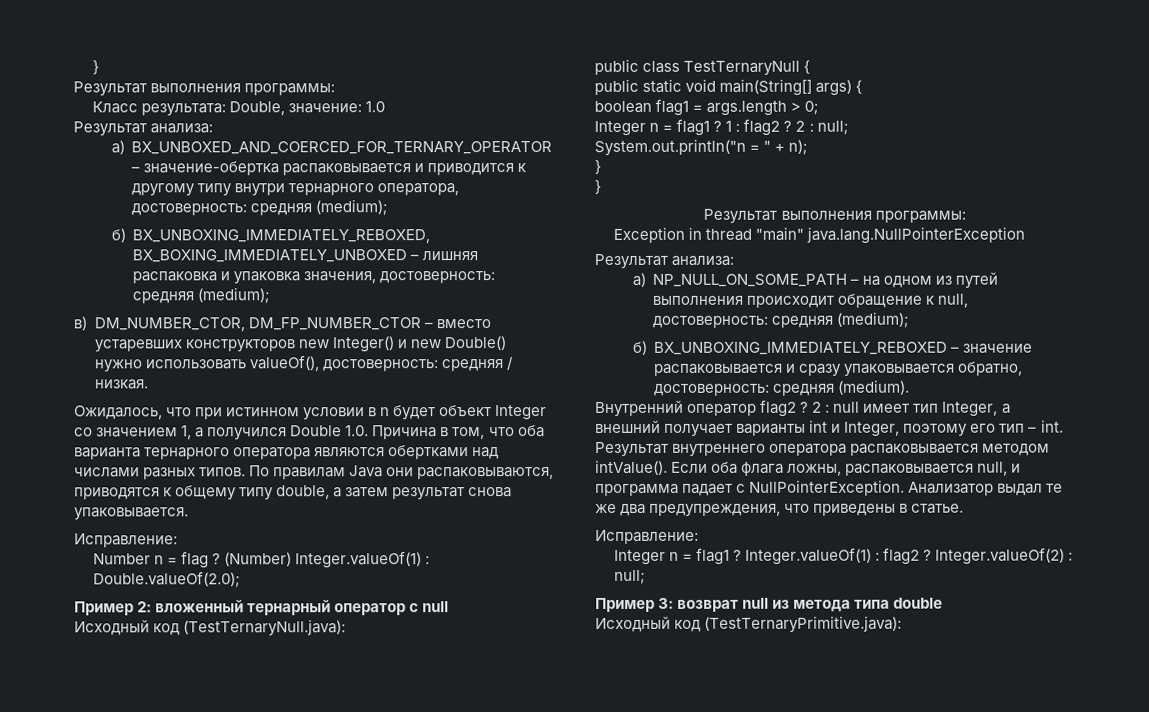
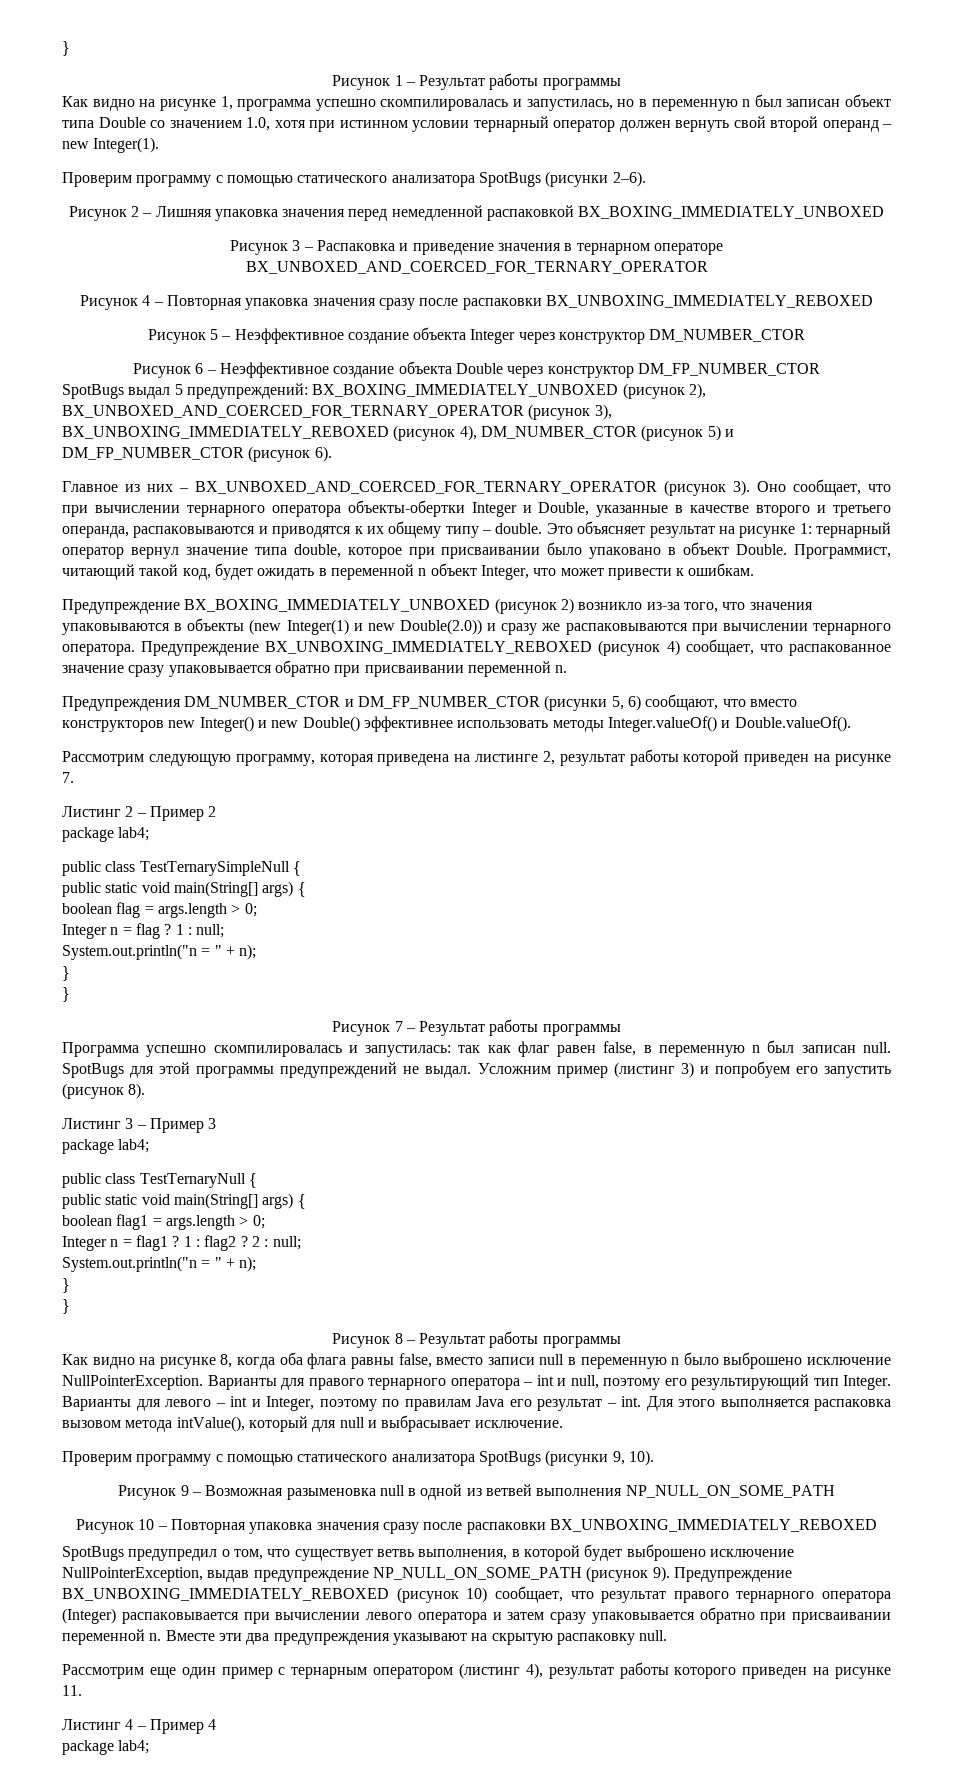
[91,60,99,75] [73,81,336,97] [91,101,386,117] [73,121,214,137] [110,140,553,155] [131,161,527,176] [131,183,460,197] [131,199,389,216] [110,228,431,244] [132,249,479,263] [132,271,496,285] [132,287,271,304] [73,316,491,332] [93,339,182,353] } // Результат выполнения программы: // Класс результата: Double, значение: 1.0 // Результат анализа: // а) BX_UNBOXED_AND_COERCED_FOR_TERNARY_OPERATOR – значение-обертка распаковывается и приводится к другому типу внутри тернарного оператора, достоверность: средняя (medium); // б) BX_UNBOXING_IMMEDIATELY_REBOXED, BX_BOXING_IMMEDIATELY_UNBOXED – лишняя распаковка и упаковка значения, достоверность: средняя (medium); // в) DM_NUMBER_CTOR, DM_FP_NUMBER_CTOR – вместо устаревших -> [62,41,70,56] [332,73,621,90] [62,94,891,111] [62,116,892,132] [62,137,160,153] [62,171,646,187] [68,205,885,221] [230,240,723,255] [245,261,708,274] [80,295,873,310] [147,327,806,344] [133,361,820,378] [62,383,706,399] [62,404,612,420] [62,425,734,441] [62,446,332,462] [62,479,891,496] [62,500,891,517] [62,521,891,538] [62,542,891,559] [62,563,755,580] [62,598,813,614] [62,618,891,635] [62,639,891,656] [62,660,568,677] [62,694,797,711] } // Рисунок 1 – Результат работы программы // Как видно на рисунке 1, программа успешно скомпилировалась и запустилась, но в переменную n был записан объект типа Double со значением 1.0, хотя при истинном условии тернарный оператор должен вернуть свой второй операнд – new Integer(1). // Проверим программу с помощью статического анализатора SpotBugs (рисунки 2–6). // Рисунок 2 – Лишняя упаковка значения перед немедленной распаковкой BX_BOXING_IMMEDIATELY_UNBOXED // Рисунок 3 – Распаковка и приведение значения в тернарном операторе BX_UNBOXED_AND_COERCED_FOR_TERNARY_OPERATOR // Рисунок 4 – Повторная упаковка значения сразу после распаковки BX_UNBOXING_IMMEDIATELY_REBOXED // Рисунок 5 – Неэффективное создание объекта Integer через конструктор DM_NUMBER_CTOR // Рисунок 6 – Неэффективное создание объекта Double через конструктор DM_FP_NUMBER_CTOR // SpotBugs выдал 5 предупреждений: BX_BOXING_IMMEDIATELY_UNBOXED (рисунок 2), BX_UNBOXED_AND_COERCED_FOR_TERNARY_OPERATOR (рисунок 3), BX_UNBOXING_IMMEDIATELY_REBOXED (рисунок 4), DM_NUMBER_CTOR (рисунок 5) и DM_FP_NUMBER_CTOR (рисунок 6). // Главное из них – BX_UNBOXED_AND_COERCED_FOR_TERNARY_OPERATOR (рисунок 3). Оно сообщает, что при вычислении тернарного оператора объекты-обертки Integer и Double, указанные в качестве второго и третьего операнда, распаковываются и приводятся к их общему типу – double. Это объясняет результат на рисунке 1: тернарный оператор вернул значение типа double, которое при присваивании было упаковано в объект Double. Программист, читающий такой код, будет ожидать в переменной n объект Integer, что может привести к ошибкам. // Предупреждение BX_BOXING_IMMEDIATELY_UNBOXED (рисунок 2) возникло из-за того, что значения упаковываются в объекты (new Integer(1) и new Double(2.0)) и сразу же распаковываются при вычислении тернарного оператора. Предупреждение BX_UNBOXING_IMMEDIATELY_REBOXED (рисунок 4) сообщает, что распакованное значение сразу упаковывается обратно при присваивании переменной n. // Предупреждения DM_NUMBER_CTOR и DM_FP_NUMBER_CTOR (рисунки 5, 6) сообщают, что вместо
[94,355,514,373] [94,379,149,390] [74,405,548,421] [74,425,545,441] [74,445,500,460] [74,465,555,480] [74,485,513,501] [74,507,189,521] [74,533,178,548] [92,551,431,569] [92,571,241,588] [74,599,450,616] [74,619,347,637] нужно использовать valueOf(), достоверность: средняя / низкая. // Ожидалось, что при истинном условии в n будет объект Integer со значением 1, а получился Double 1.0. Причина в том, что оба варианта тернарного оператора являются обертками над числами разных типов. По правилам Java они распаковываются, приводятся к общему типу double, а затем результат снова упаковывается. // Исправление: // Number n = flag ? (Number) Integer.valueOf(1) : Double.valueOf(2.0); // Пример 2: вложенный тернарный оператор с null // Исходный код (TestTernaryNull.java): -> [363,716,851,732] [62,749,891,766] [62,772,74,783] [62,806,217,821] [62,827,150,842] [62,861,301,876] [62,881,306,897] [62,902,257,918] [62,923,225,939] [62,944,257,960] [62,966,70,981] [62,987,70,1002] [332,1019,621,1036] [62,1040,891,1057] [62,1061,891,1078] [62,1083,146,1099] [62,1118,217,1133] [62,1139,150,1154] эффективнее использовать методы Integer.valueOf() и Double.valueOf(). // Рассмотрим следующую программу, которая приведена на листинге 2, результат работы которой приведен на рисунке 7. // Листинг 2 – Пример 2 // package lab4; // public class TestTernarySimpleNull { // public static void main(String[] args) { // boolean flag = args.length > 0; // Integer n = flag ? 1 : null; // System.out.println("n = " + n); // } // } // Рисунок 7 – Результат работы программы // Программа успешно скомпилировалась и запустилась: так как флаг равен false, в переменную n был записан null. SpotBugs для этой программы предупреждений не выдал. Усложним пример (листинг 3) и попробуем его запустить (рисунок 8). // Листинг 3 – Пример 3 // package lab4;
[703,208,966,224] [612,226,1026,244] [594,253,735,269] [631,271,999,289] [652,293,969,308] [652,311,910,328] [631,340,1033,355] [654,361,1024,377] [654,379,911,396] [595,399,1011,417] [595,419,1064,437] [595,441,1051,457] [595,459,1022,476] [595,479,1064,496] [595,503,965,517] [595,529,699,544] [613,547,1074,565] [613,569,646,584] [595,597,944,612] [595,615,903,633] Результат выполнения программы: // Exception in thread "main" java.lang.NullPointerException // Результат анализа: // а) NP_NULL_ON_SOME_PATH – на одном из путей выполнения происходит обращение к null, достоверность: средняя (medium); // б) BX_UNBOXING_IMMEDIATELY_REBOXED – значение распаковывается и сразу упаковывается обратно, достоверность: средняя (medium). // Внутренний оператор flag2 ? 2 : null имеет тип Integer, а внешний получает варианты int и Integer, поэтому его тип – int. Результат внутреннего оператора распаковывается методом intValue(). Если оба флага ложны, распаковывается null, и программа падает с NullPointerException. Анализатор выдал те же два предупреждения, что приведены в статье. // Исправление: // Integer n = flag1 ? Integer.valueOf(1) : flag2 ? Integer.valueOf(2) : null; // Пример 3: возврат null из метода типа double // Исходный код (TestTernaryPrimitive.java): -> [332,1331,621,1348] [62,1352,891,1369] [62,1374,891,1390] [62,1396,891,1411] [62,1415,563,1432] [62,1450,654,1466] [118,1484,835,1500] [76,1519,877,1534] [62,1544,794,1561] [62,1566,792,1582] [62,1586,891,1603] [62,1607,891,1624] [62,1629,668,1645] [62,1662,892,1679] [62,1685,82,1696] [62,1719,217,1734] [62,1740,150,1755] Рисунок 8 – Результат работы программы // Как видно на рисунке 8, когда оба флага равны false, вместо записи null в переменную n было выброшено исключение NullPointerException. Варианты для правого тернарного оператора – int и null, поэтому его результирующий тип Integer. Варианты для левого – int и Integer, поэтому по правилам Java его результат – int. Для этого выполняется распаковка вызовом метода intValue(), который для null и выбрасывает исключение. // Проверим программу с помощью статического анализатора SpotBugs (рисунки 9, 10). // Рисунок 9 – Возможная разыменовка null в одной из ветвей выполнения NP_NULL_ON_SOME_PATH // Рисунок 10 – Повторная упаковка значения сразу после распаковки BX_UNBOXING_IMMEDIATELY_REBOXED // SpotBugs предупредил о том, что существует ветвь выполнения, в которой будет выброшено исключение NullPointerException, выдав предупреждение NP_NULL_ON_SOME_PATH (рисунок 9). Предупреждение BX_UNBOXING_IMMEDIATELY_REBOXED (рисунок 10) сообщает, что результат правого тернарного оператора (Integer) распаковывается при вычислении левого оператора и затем сразу упаковывается обратно при присваивании переменной n. Вместе эти два предупреждения указывают на скрытую распаковку null. // Рассмотрим еще один пример с тернарным оператором (листинг 4), результат работы которого приведен на рисунке 11. // Листинг 4 – Пример 4 // package lab4;

